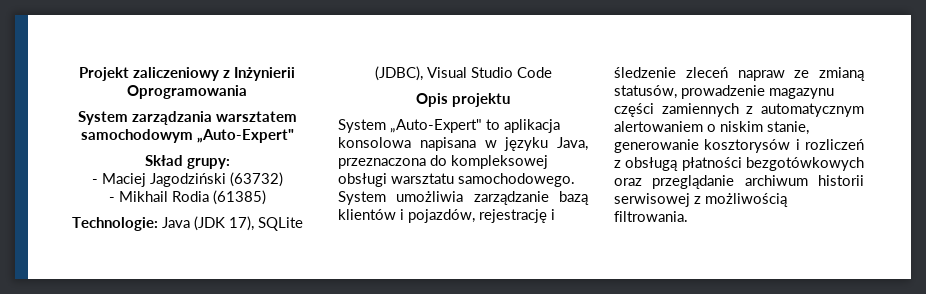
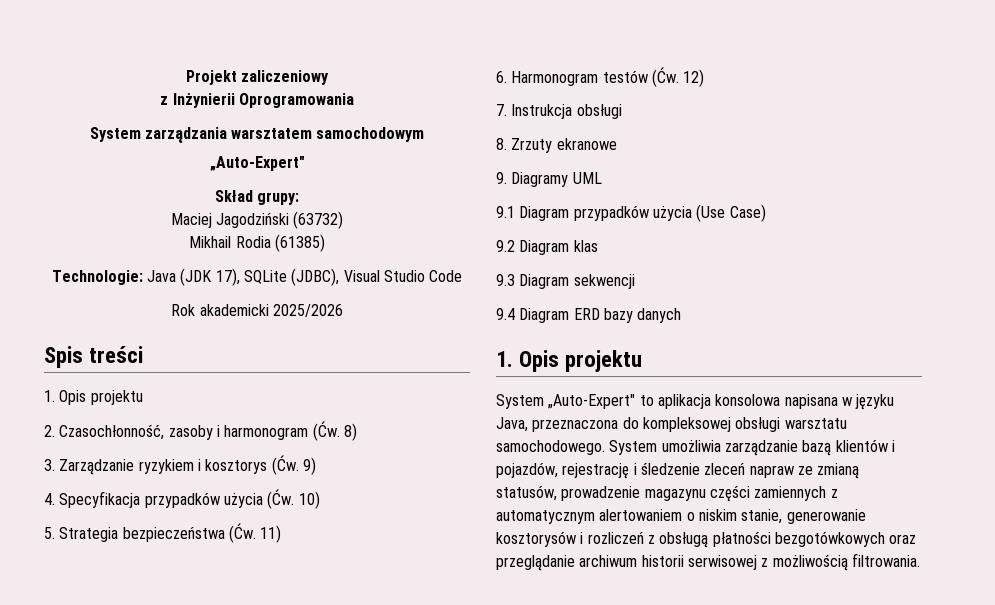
(219, 74) none -> (330, 77) //
(193, 136) none -> (425, 134) //
[91,179,98,184] - -> (300, 198) none
[108,197,115,202] - -> (344, 220) none
(552, 72) none -> [171,304,343,317] [44,346,144,368] [44,390,143,405] [44,421,357,441] [44,455,316,475] [44,489,320,509] [44,523,282,543] [496,67,705,87] [496,104,622,119] [496,138,617,153] [496,172,602,187] [496,204,766,222] [496,240,598,255] [496,274,635,289] [496,308,682,323] [496,351,513,367] Rok akademicki 2025/2026 // Spis treści // 1. Opis projektu // 2. Czasochłonność, zasoby i harmonogram (Ćw. 8) // 3. Zarządzanie ryzykiem i kosztorys (Ćw. 9) // 4. Specyfikacja przypadków użycia (Ćw. 10) // 5. Strategia bezpieczeństwa (Ćw. 11) // 6. Harmonogram testów (Ćw. 12) // 7. Instrukcja obsługi // 8. Zrzuty ekranowe // 9. Diagramy UML // 9.1 Diagram przypadków użycia (Use Case) // 9.2 Diagram klas // 9.3 Diagram sekwencji // 9.4 Diagram ERD bazy danych // 1.

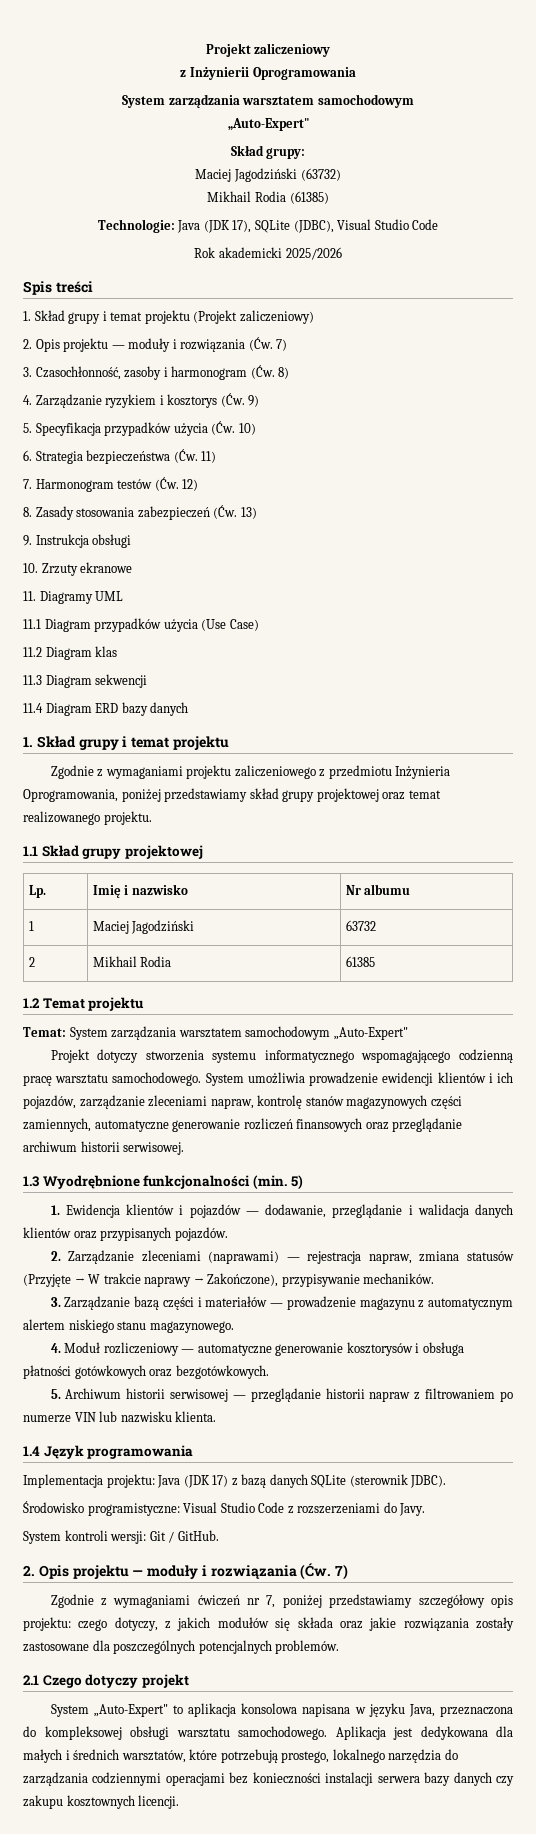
[59,390,143,405] [44,425,55,437] Opis projektu // 2. -> [34,310,314,324] [23,337,288,352] [23,367,32,377] Skład grupy i temat projektu (Projekt zaliczeniowy) // 2. Opis projektu — moduły i rozwiązania (Ćw. 7) // 3.
[44,459,55,471] 3. -> [23,395,32,405] 4.
[44,493,55,505] 4. -> [23,423,32,433] 5.
[44,527,55,539] 5. -> [23,450,32,461] 6.
[496,71,507,83] 6. -> [23,479,32,489] 7.
[496,104,507,116] 7. -> [23,505,257,520] [23,535,32,546] 8. Zasady stosowania zabezpieczeń (Ćw. 13) // 9.
[496,138,507,150] 8. -> [23,563,38,573] 10.
[496,172,507,184] 9. -> [23,591,36,601] 11.
[496,206,515,218] 9.1 -> [23,619,41,629] 11.1
[496,240,515,252] 9.2 -> [23,647,42,657] 11.2
[496,274,515,286] 9.3 -> [23,675,42,685] 11.3
[496,308,515,320] 9.4 -> [23,703,43,713] 11.4
[519,350,643,372] Opis projektu -> [36,736,229,750] [50,765,451,779] [23,788,441,802] [23,811,152,825] [23,845,203,859] [28,885,46,898] [92,884,188,898] [345,884,411,895] [28,921,34,931] [92,920,195,934] [345,920,376,931] [28,957,35,967] [92,956,172,967] [345,956,375,967] [23,997,145,1011] [23,1026,408,1040] [50,1049,513,1063] [23,1072,513,1086] [23,1095,462,1109] [23,1118,463,1132] [23,1141,185,1155] [23,1175,303,1189] [50,1204,513,1218] [23,1227,228,1241] [50,1250,514,1264] [23,1273,435,1287] [50,1296,513,1310] [23,1319,234,1333] [50,1342,464,1356] [23,1365,269,1379] [50,1388,513,1402] [23,1411,217,1423] [23,1445,194,1459] [23,1474,447,1488] [23,1501,426,1516] [23,1530,219,1544] [23,1563,349,1580] [50,1594,513,1608] [23,1617,515,1631] [23,1640,340,1654] [23,1674,189,1688] Skład grupy i temat projektu // Zgodnie z wymaganiami projektu zaliczeniowego z przedmiotu Inżynieria Oprogramowania, poniżej przedstawiamy skład grupy projektowej oraz temat realizowanego projektu. // 1.1 Skład grupy projektowej // Lp. | Imię i nazwisko | Nr albumu // 1 | Maciej Jagodziński | 63732 // 2 | Mikhail Rodia | 61385 // 1.2 Temat projektu // Temat: System zarządzania warsztatem samochodowym „Auto-Expert" // Projekt dotyczy stworzenia systemu informatycznego wspomagającego codzienną pracę warsztatu samochodowego. System umożliwia prowadzenie ewidencji klientów i ich pojazdów, zarządzanie zleceniami napraw, kontrolę stanów magazynowych części zamiennych, automatyczne generowanie rozliczeń finansowych oraz przeglądanie archiwum historii serwisowej. // 1.3 Wyodrębnione funkcjonalności (min. 5) // 1. Ewidencja klientów i pojazdów — dodawanie, przeglądanie i walidacja danych klientów oraz przypisanych pojazdów. // 2. Zarządzanie zleceniami (naprawami) — rejestracja napraw, zmiana statusów (Przyjęte → W trakcie naprawy → Zakończone), przypisywanie mechaników. // 3. Zarządzanie bazą części i materiałów — prowadzenie magazynu z automatycznym alertem niskiego stanu magazynowego. // 4. Moduł rozliczeniowy — automatyczne generowanie kosztorysów i obsługa płatności gotówkowych oraz bezgotówkowych. // 5. Archiwum historii serwisowej — przeglądanie historii napraw z filtrowaniem po numerze VIN lub nazwisku klienta. // 1.4 Język programowania // Implementacja projektu: Java (JDK 17) z bazą danych SQLite (sterownik JDBC). // Środowisko programistyczne: Visual Studio Code z rozszerzeniami do Javy. // System kontroli wersji: Git / GitHub. // 2. Opis projektu — moduły i rozwiązania (Ćw. 7) // Zgodnie z wymaganiami ćwiczeń nr 7, poniżej przedstawiamy szczegółowy opis projektu: czego dotyczy, z jakich modułów się składa oraz jakie rozwiązania zostały zastosowane dla poszczególnych potencjalnych problemów. // 2.1 Czego dotyczy projekt
[609,439,895,456] [496,462,860,479] [496,485,838,502] [496,509,866,524] [496,531,917,548] [496,553,920,571] System umożliwia zarządzanie bazą klientów i pojazdów, rejestrację i śledzenie zleceń napraw ze zmianą statusów, prowadzenie magazynu części zamiennych z automatycznym alertowaniem o niskim stanie, generowanie kosztorysów i rozliczeń z obsługą płatności bezgotówkowych oraz przeglądanie archiwum historii serwisowej z możliwością filtrowania. -> [335,1726,513,1740] [23,1749,458,1763] [23,1772,514,1786] [23,1795,180,1809] Aplikacja jest dedykowana dla małych i średnich warsztatów, które potrzebują prostego, lokalnego narzędzia do zarządzania codziennymi operacjami bez konieczności instalacji serwera bazy danych czy zakupu kosztownych licencji.

